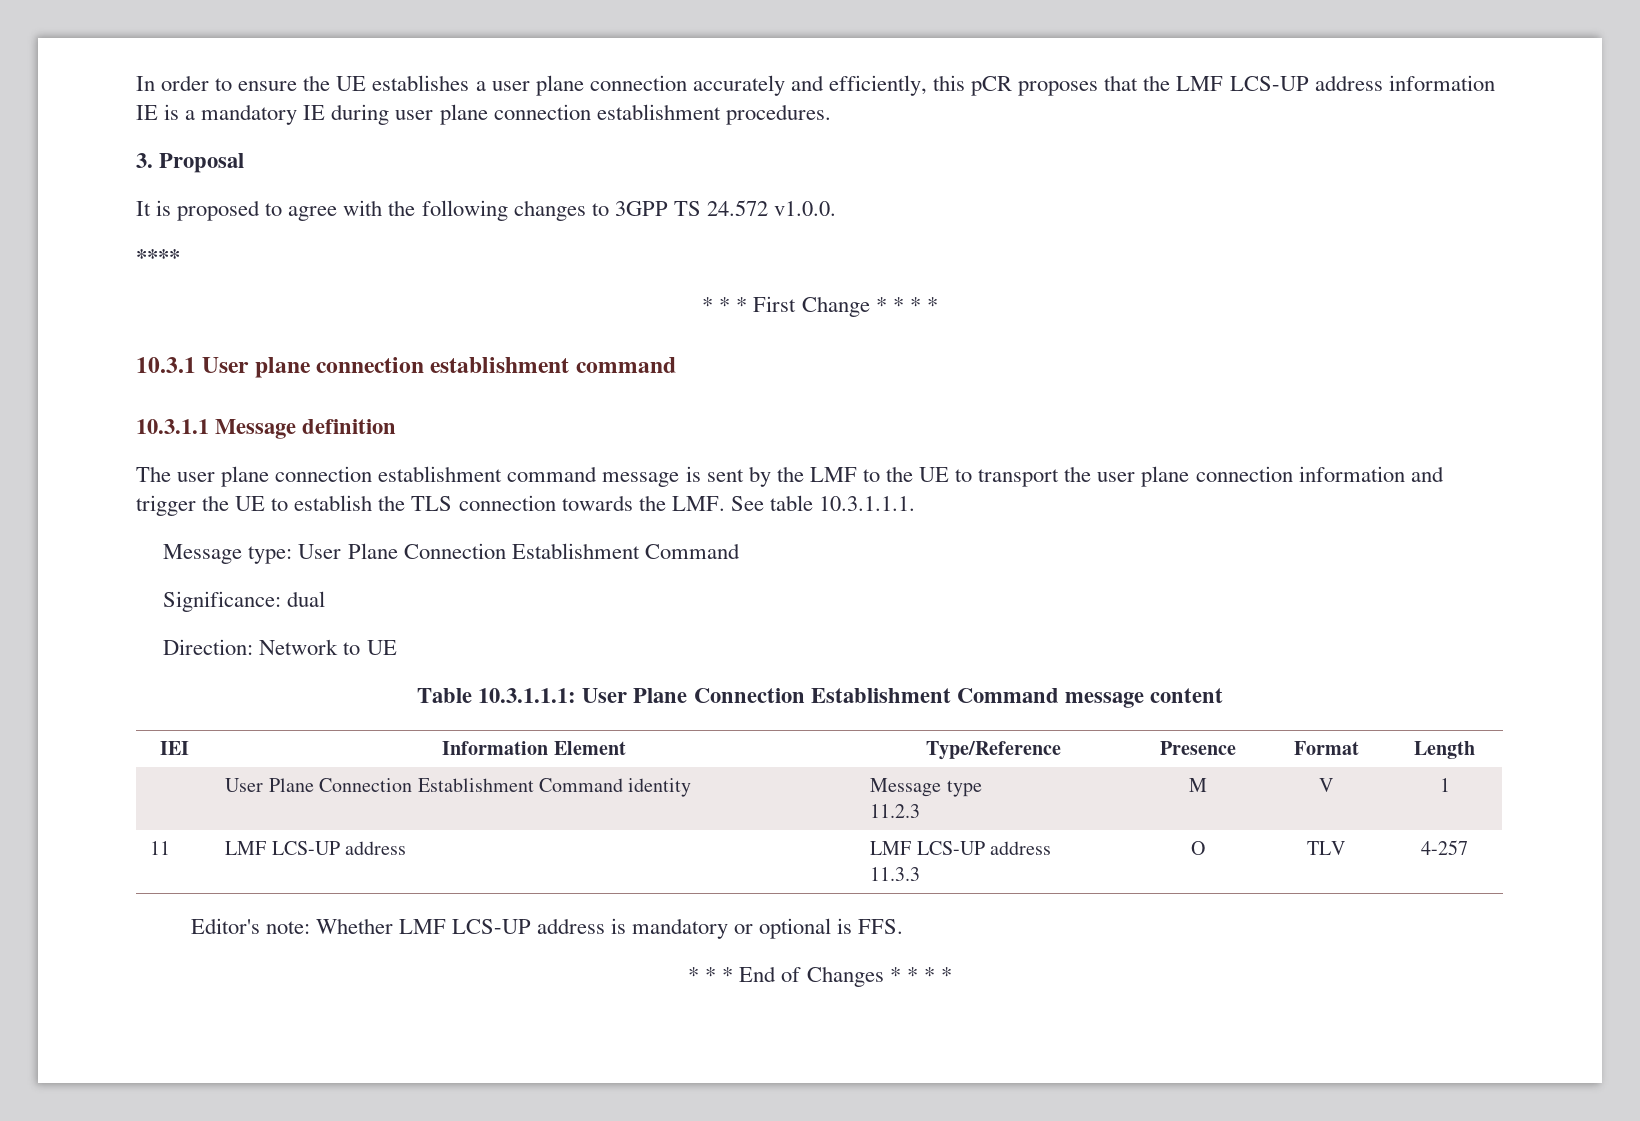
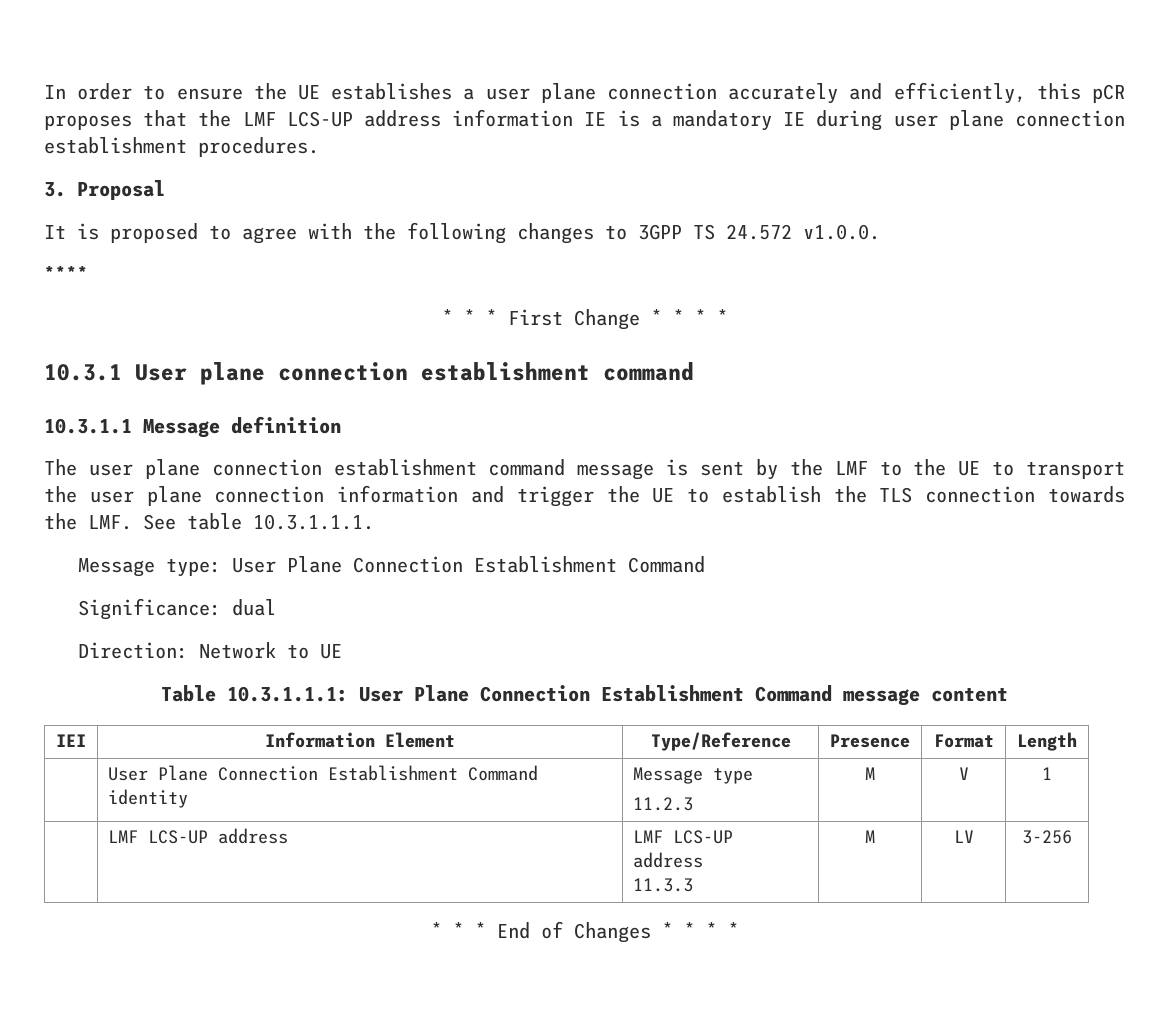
[150,841,171,855] 11 -> (1052, 773) none
[1191,841,1205,855] [1307,841,1345,855] [1421,840,1468,855] [190,918,904,939] O | TLV | 4-257 // Editor's note: Whether LMF LCS-UP address is mandatory or optional is FFS. -> [865,830,875,843] [953,830,974,843] [1022,830,1072,844] M | LV | 3-256

